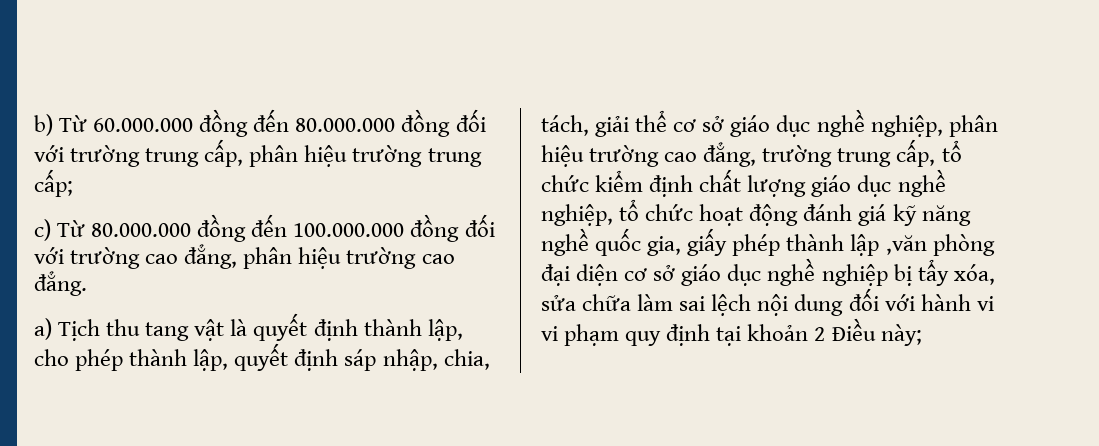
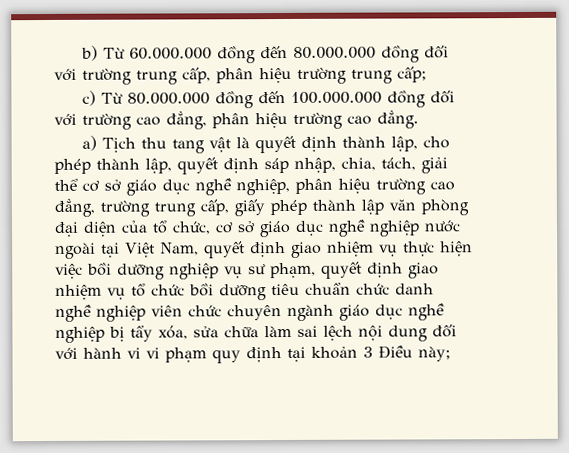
[941,140,962,162] [541,169,946,197] [541,199,971,226] [541,228,682,256] tổ chức kiểm định chất lượng giáo dục nghề nghiệp, tổ chức hoạt động đánh giá kỹ năng nghề quốc gia, -> (229, 207) none
[885,235,927,255] ,văn -> [389,199,416,211] văn
(619, 275) none -> [121,220,211,235] của tổ chức,
(888, 275) none -> [424,220,461,233] [55,241,473,259] [55,261,439,280] [55,282,434,301] [55,303,445,322] [55,326,105,343] nước ngoài tại Việt Nam, quyết định giao nhiệm vụ thực hiện việc bồi dưỡng nghiệp vụ sư phạm, quyết định giao nhiệm vụ tổ chức bồi dưỡng tiêu chuẩn chức danh nghề nghiệp viên chức chuyên ngành giáo dục nghề nghiệp
[814,327,826,341] 2 -> [363,346,373,358] 3

